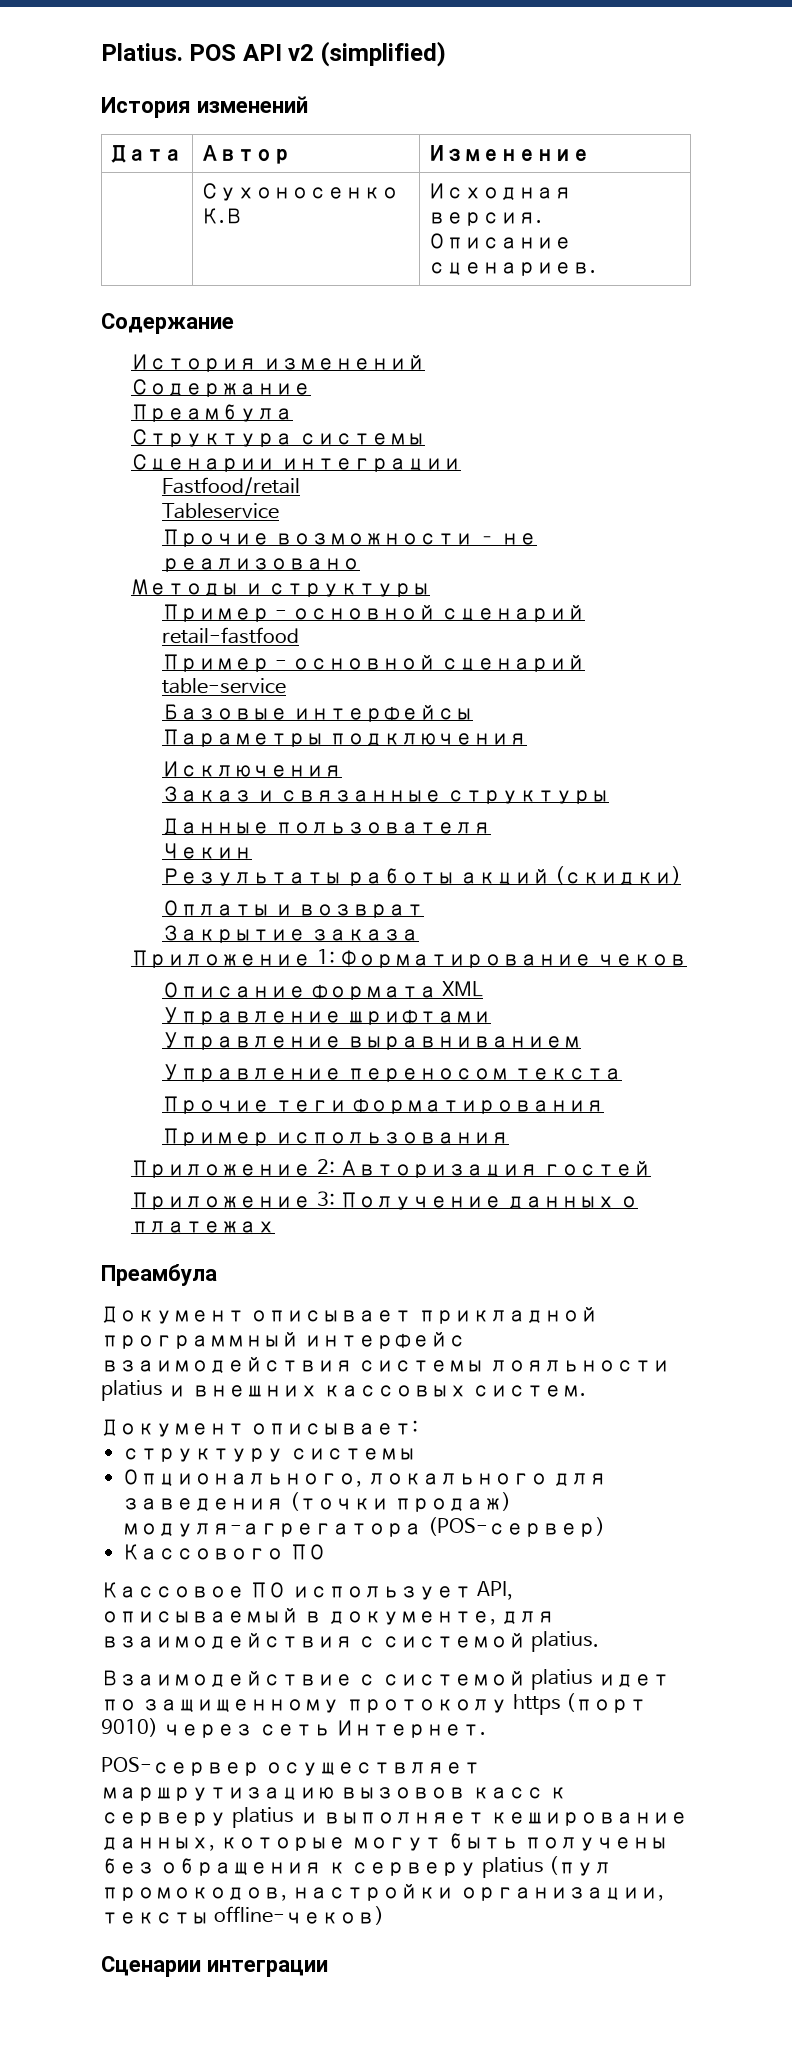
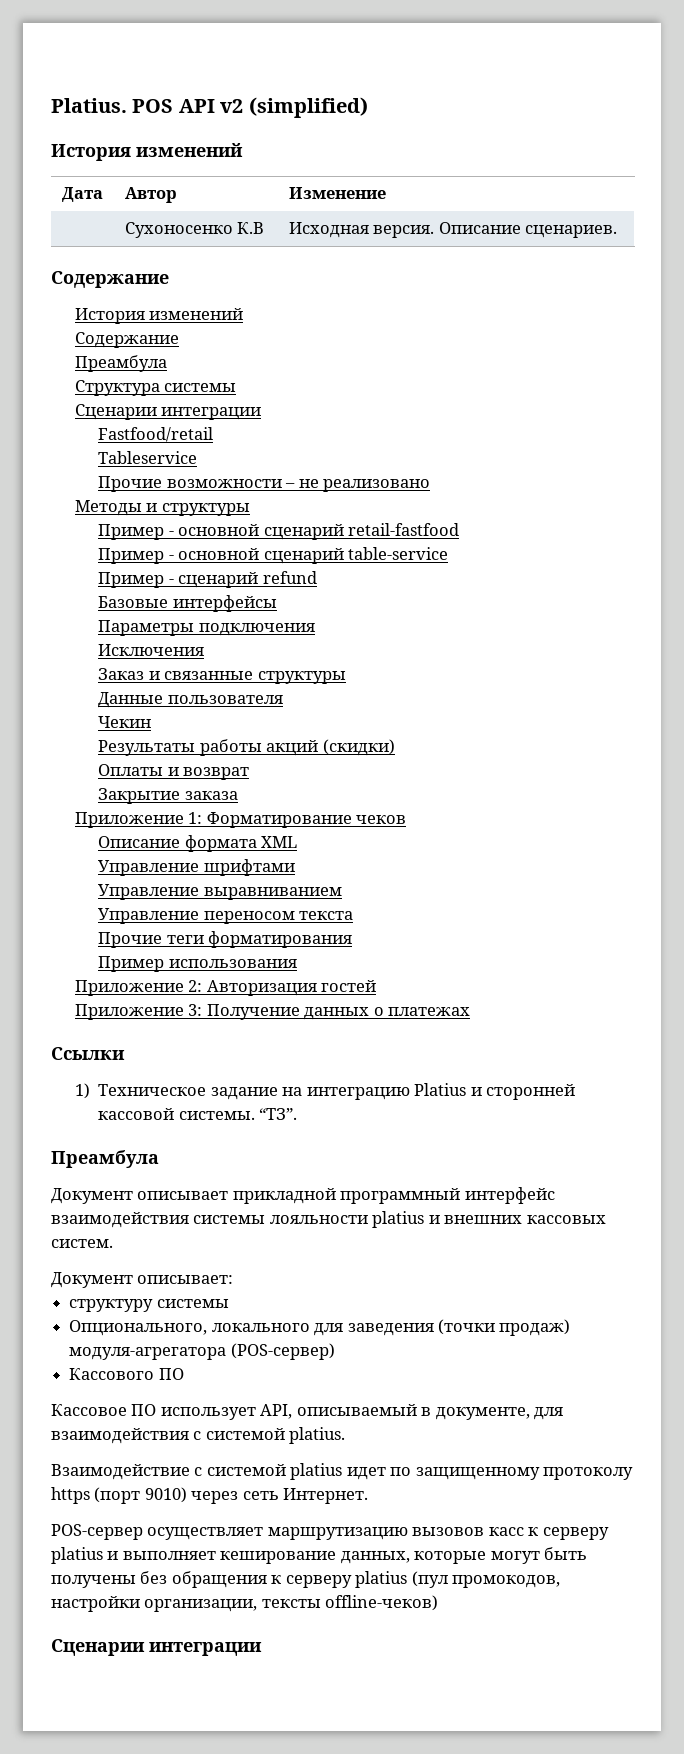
(286, 686) none -> [98,571,317,588] // Пример - сценарий refund
(276, 1227) none -> [51,1047,125,1060] [74,1083,576,1100] [98,1108,298,1120] // Ссылки // 1) Техническое задание на интеграцию Platius и сторонней кассовой системы. “ТЗ”.

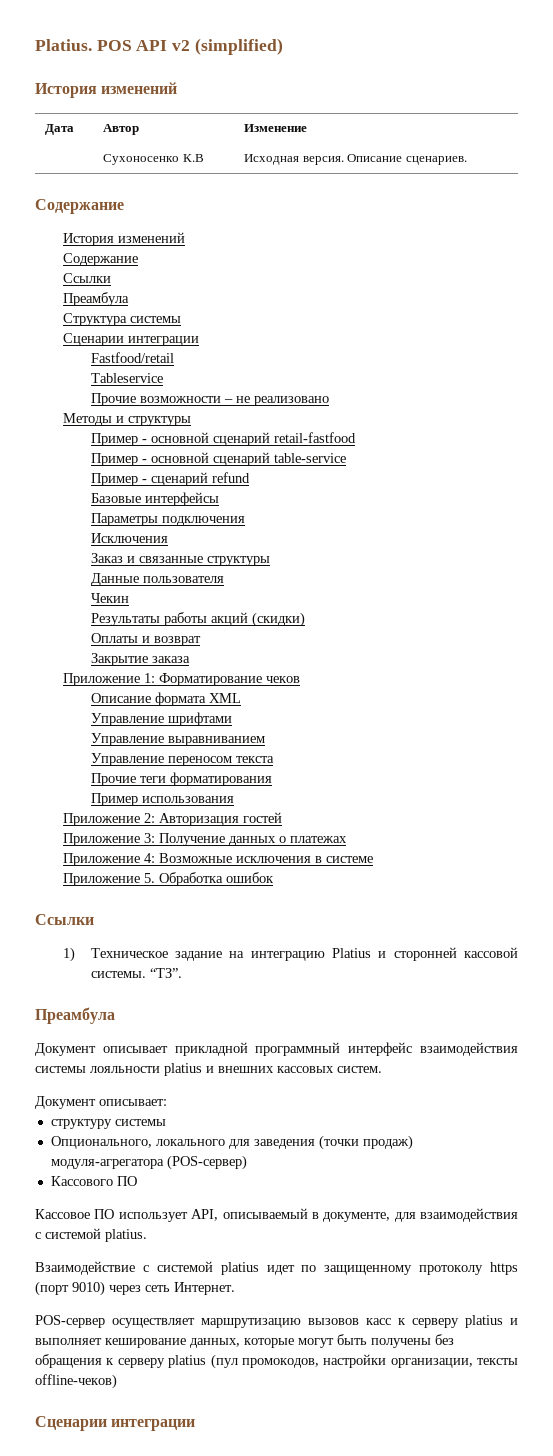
(179, 340) none -> [62,273,111,283] // Ссылки
(471, 1011) none -> [62,853,373,866] [62,872,274,886] // Приложение 4: Возможные исключения в системе // Приложение 5. Обработка ошибок

